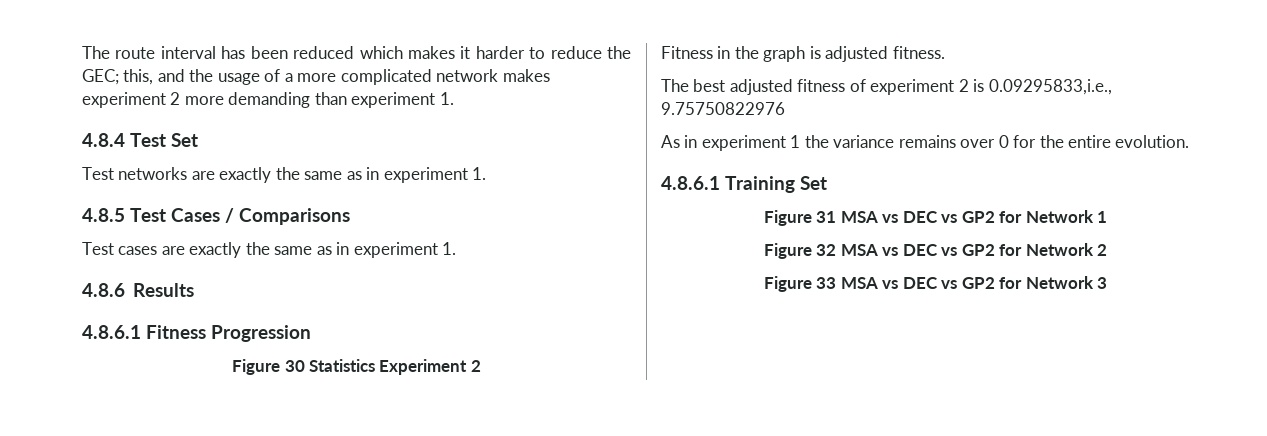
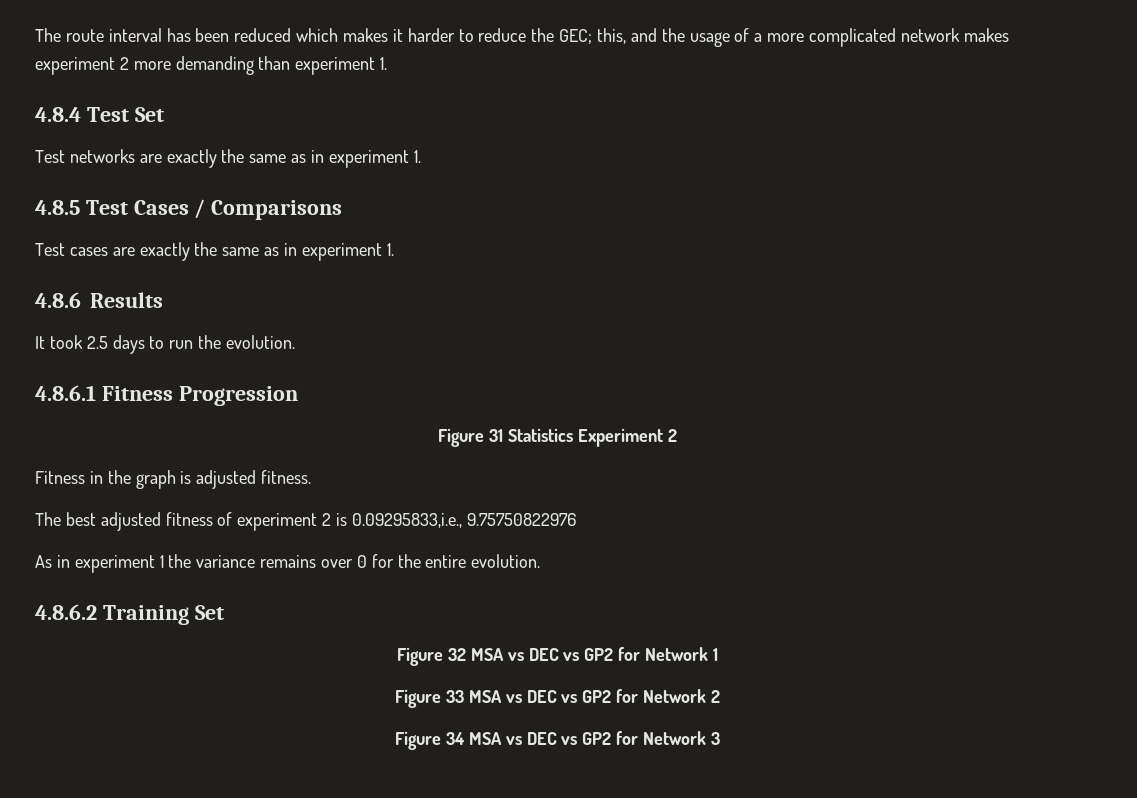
(195, 290) none -> [35,335,296,354] // It took 2.5 days to run the evolution.
[284,360,305,372] 30 -> [489,429,504,442] 31
[661,176,720,190] 4.8.6.1 -> [35,604,97,620] 4.8.6.2
[816,211,837,223] 31 -> [447,648,466,661] 32
[816,244,837,256] 32 -> [445,690,464,703] 33
[816,277,837,289] 33 -> [445,732,465,745] 34

